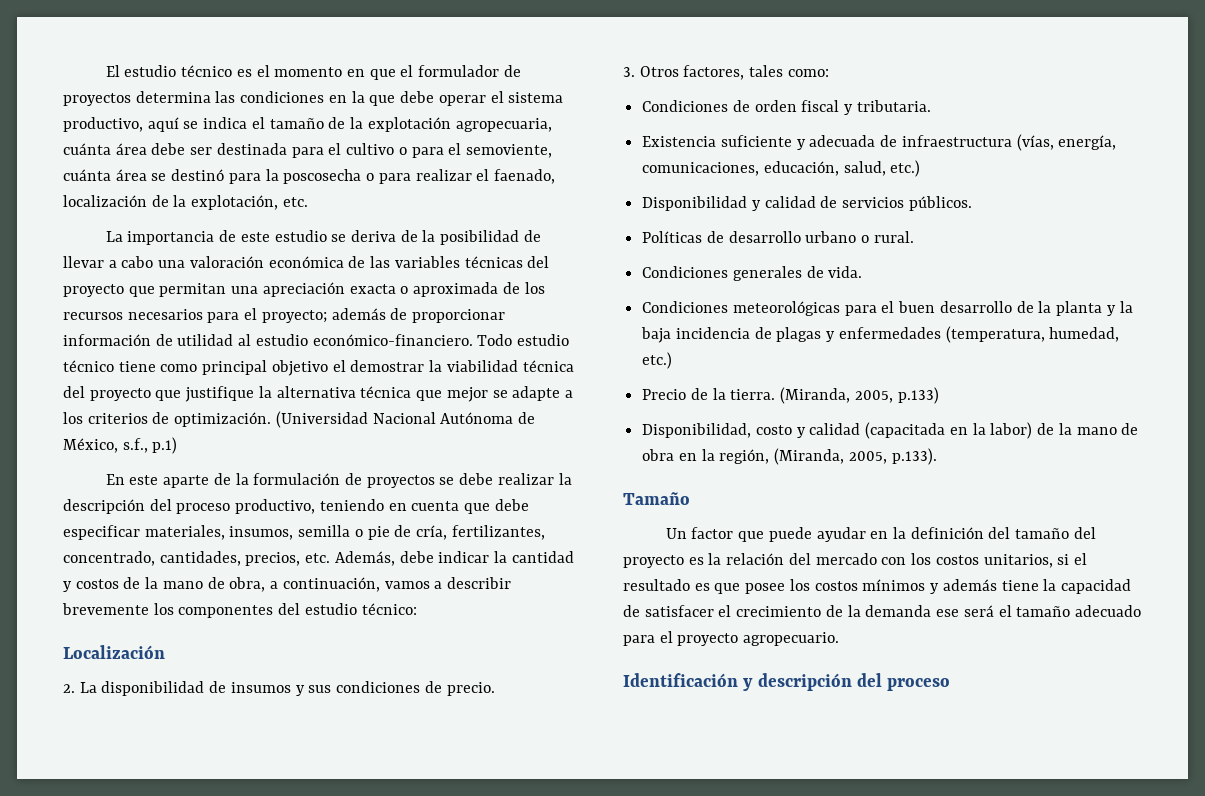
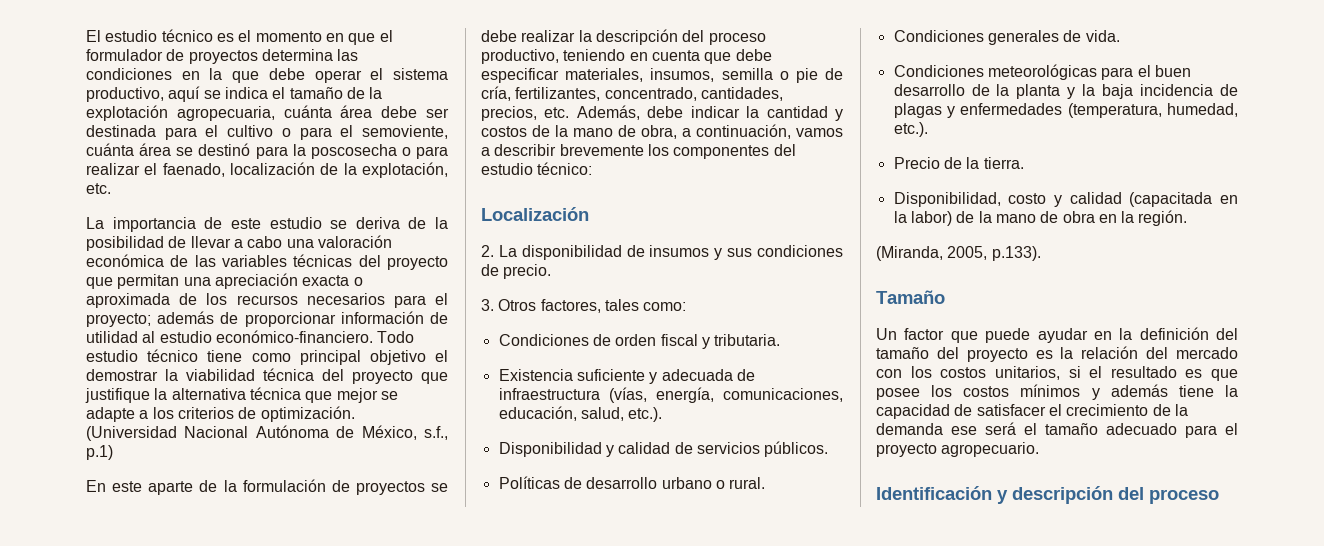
[890,160,921,177] etc.) -> [628,407,663,422] etc.).
[642,352,673,369] etc.) -> [893,122,928,137] etc.).
[780,387,939,404] (Miranda, 2005, p.133) -> (1024, 163) none
[719,449,770,464] región, -> [1138,210,1188,226] región. //

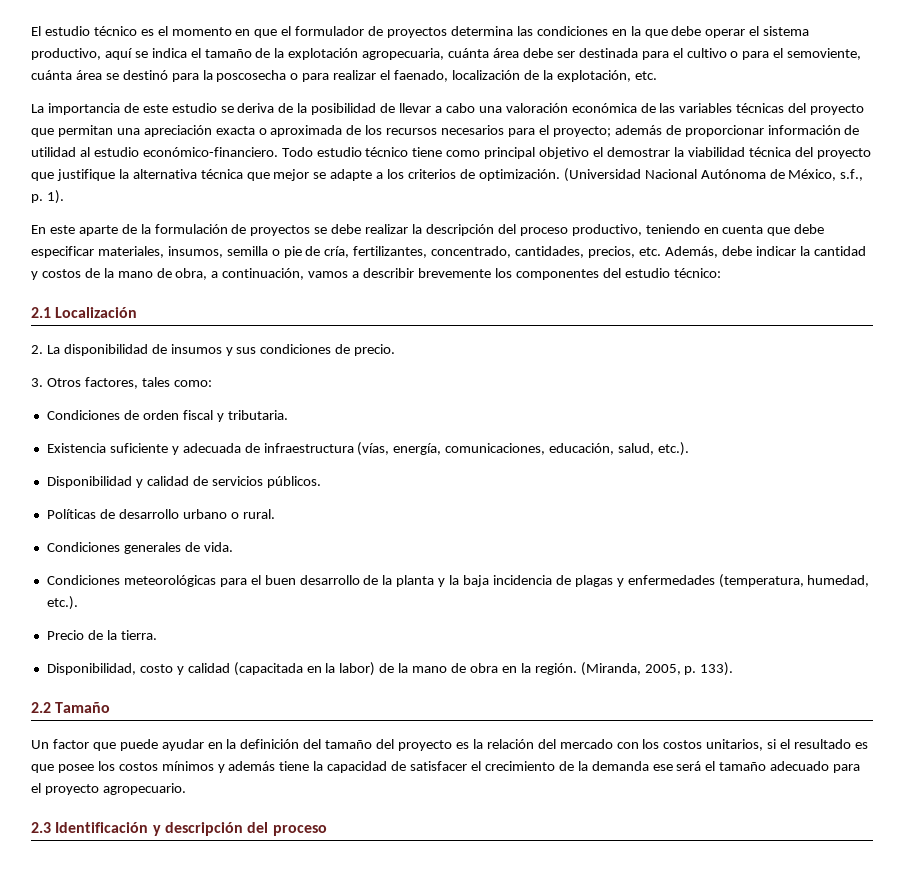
[86,445,113,460] p.1) -> [31,190,64,204] p. 1).
(593, 168) none -> [31,307,51,318] 2.1
(1188, 218) // -> (577, 669) none
[991,246,1041,261] p.133). // -> [684,662,734,676] [31,702,51,713] p. 133). // 2.2
(1040, 449) none -> [31,822,51,833] 2.3

